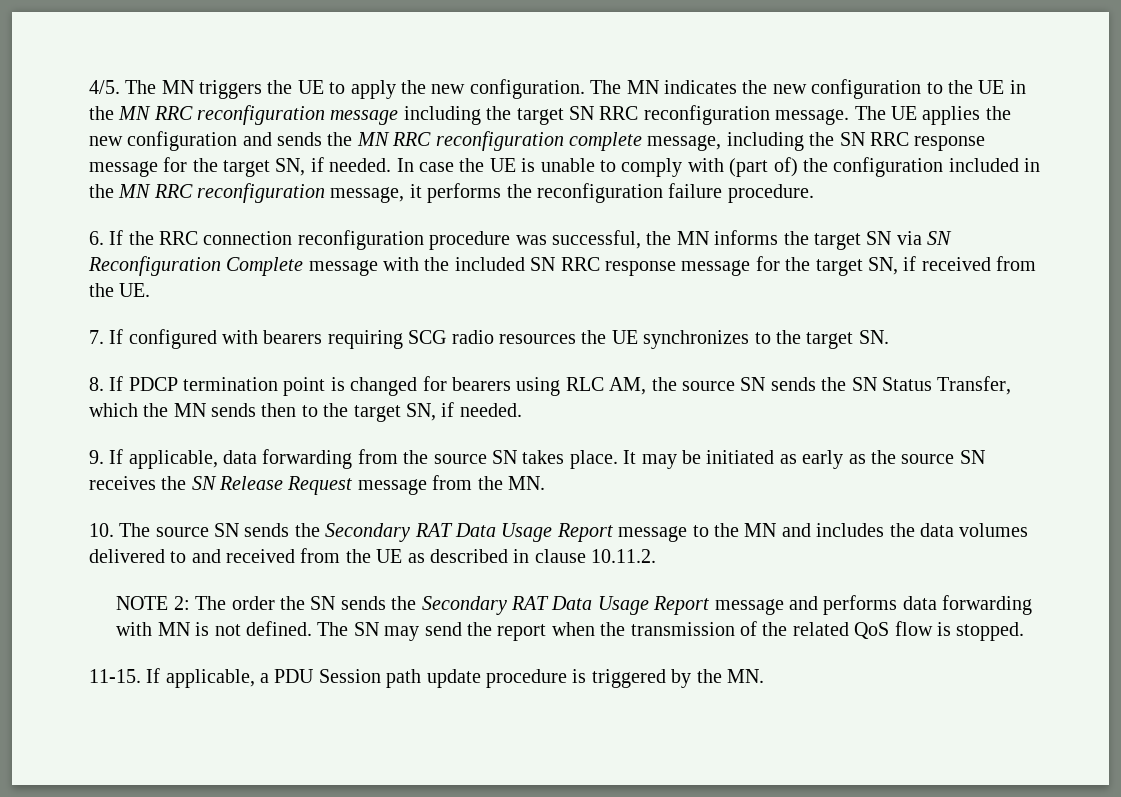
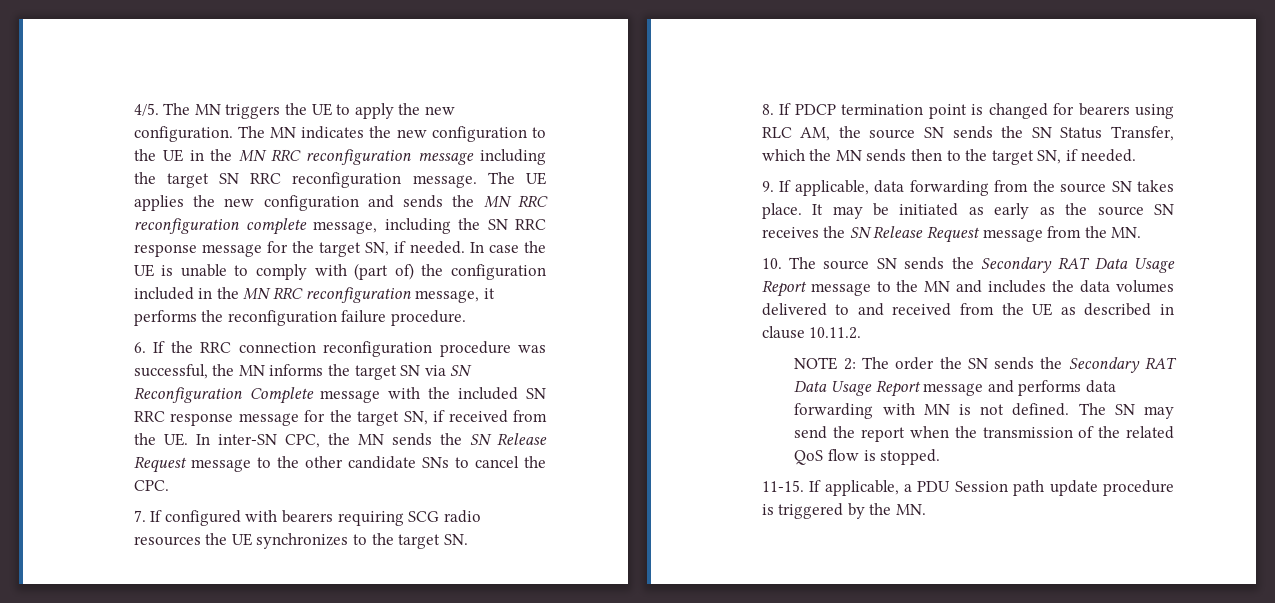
(151, 290) none -> [195,433,547,448] [133,456,546,473] [133,480,169,491] In inter-SN CPC, the MN sends the SN Release Request message to the other candidate SNs to cancel the CPC.

